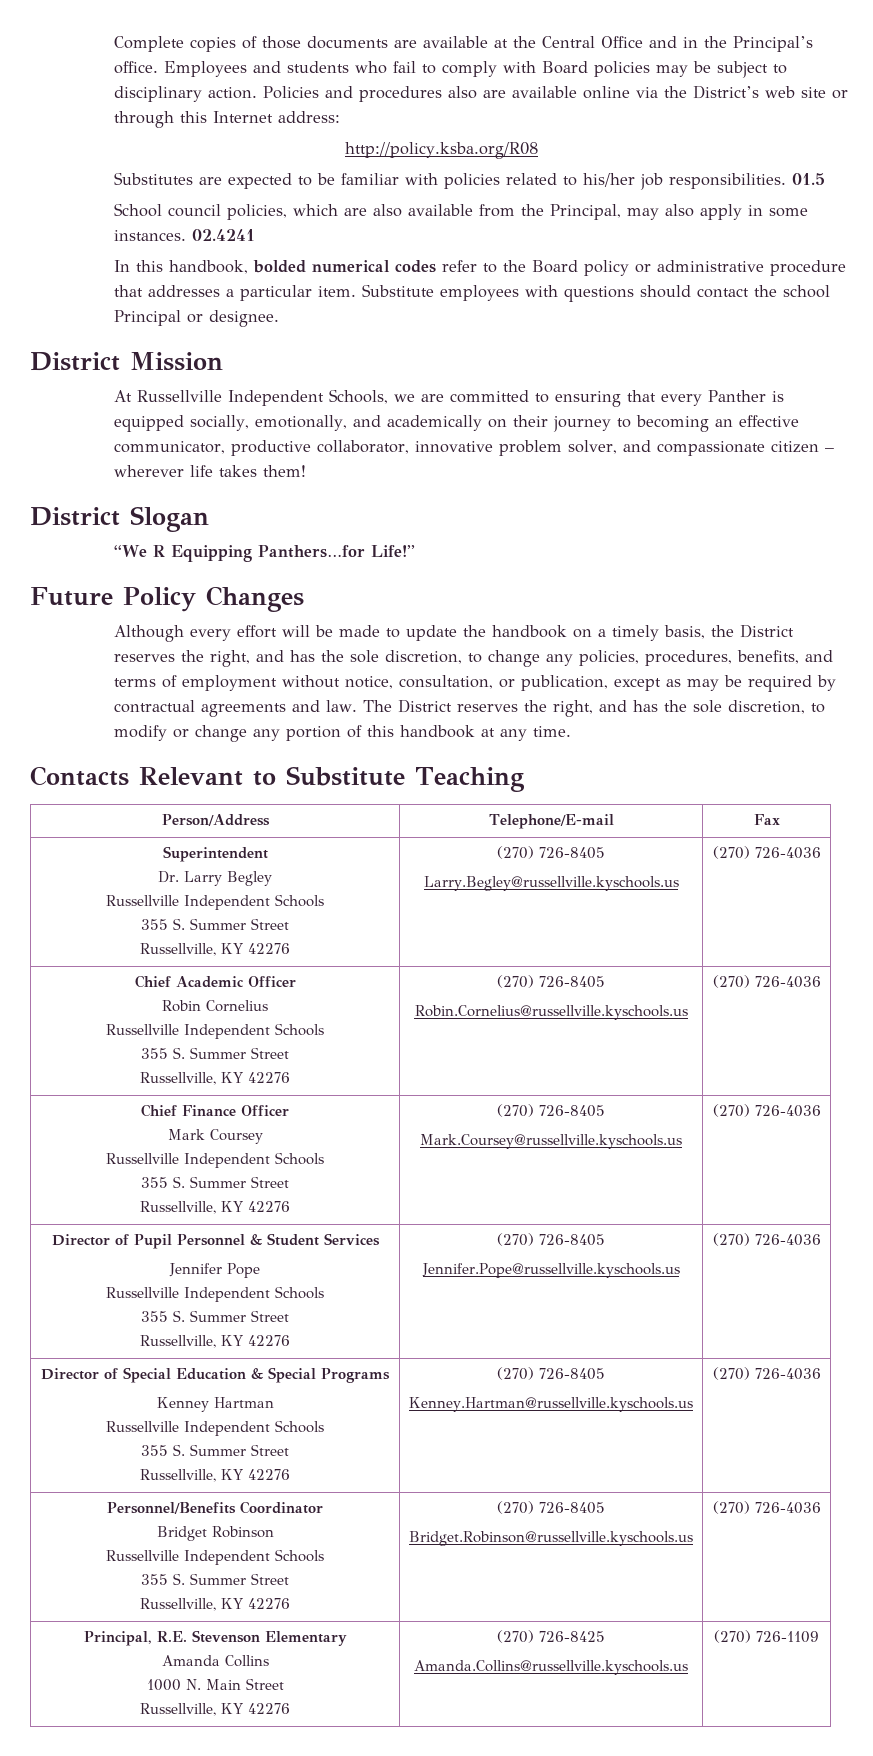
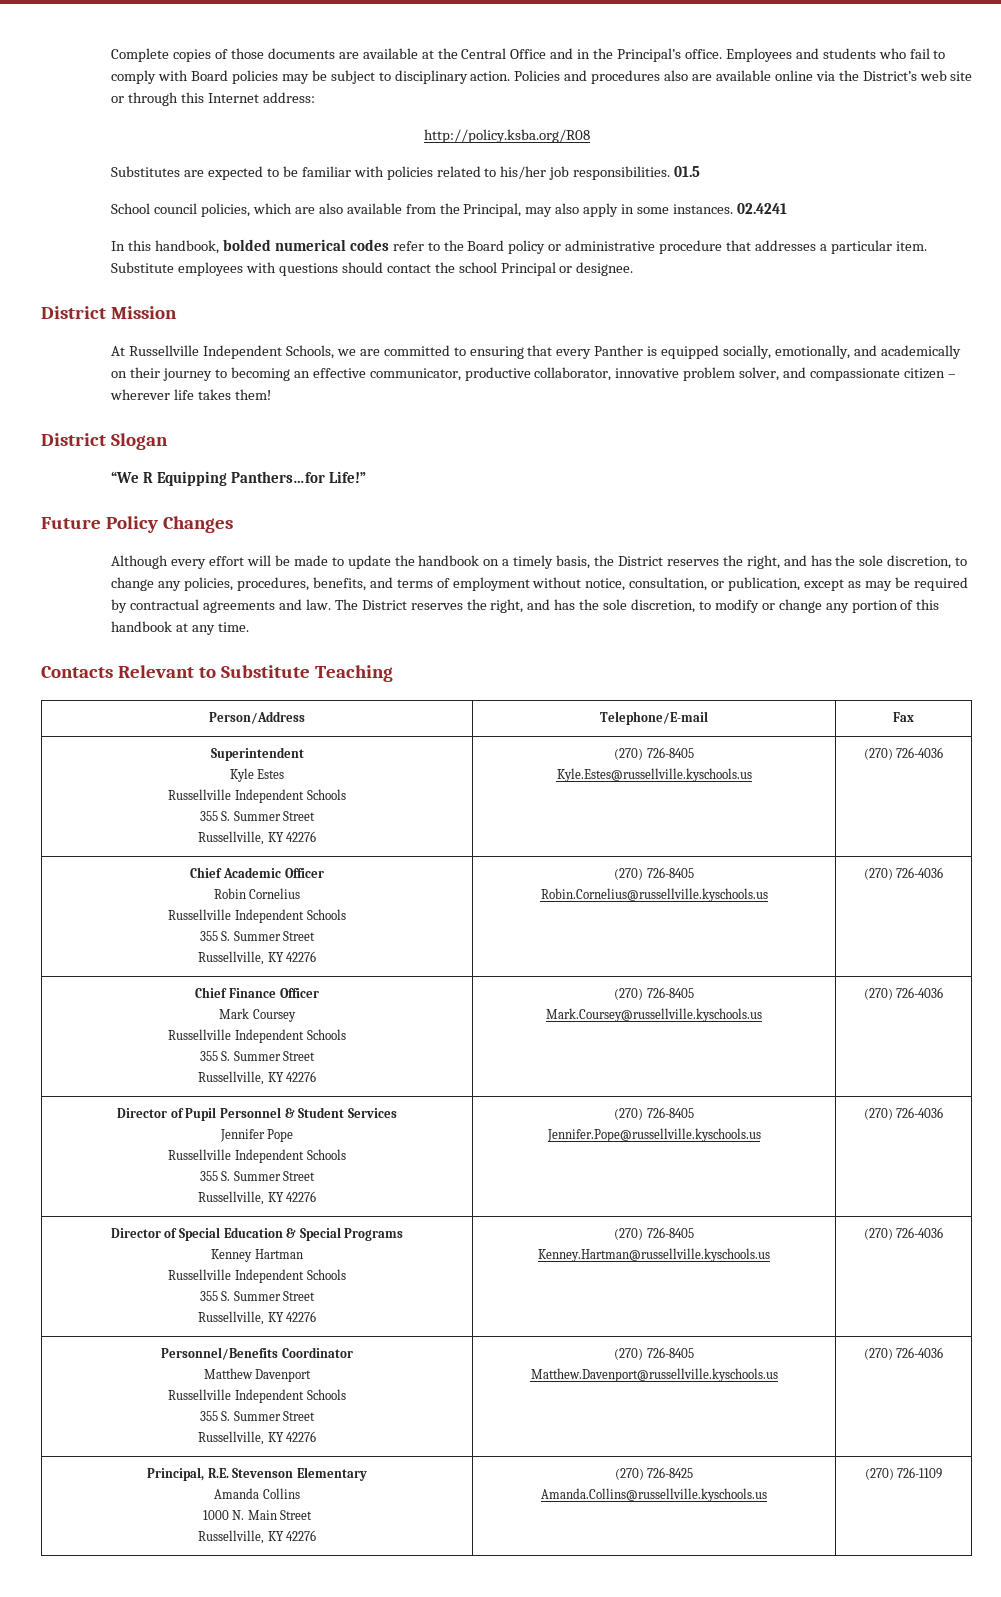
[158,871,272,886] Dr. Larry Begley -> [229,768,285,782] Kyle Estes
[423,876,679,891] Larry.Begley@russellville.kyschools.us -> [556,768,752,782] Kyle.Estes@russellville.kyschools.us
[156,1526,274,1541] Bridget Robinson -> [203,1368,312,1382] Matthew Davenport
[409,1531,693,1546] Bridget.Robinson@russellville.kyschools.us -> [530,1368,778,1382] Matthew.Davenport@russellville.kyschools.us

